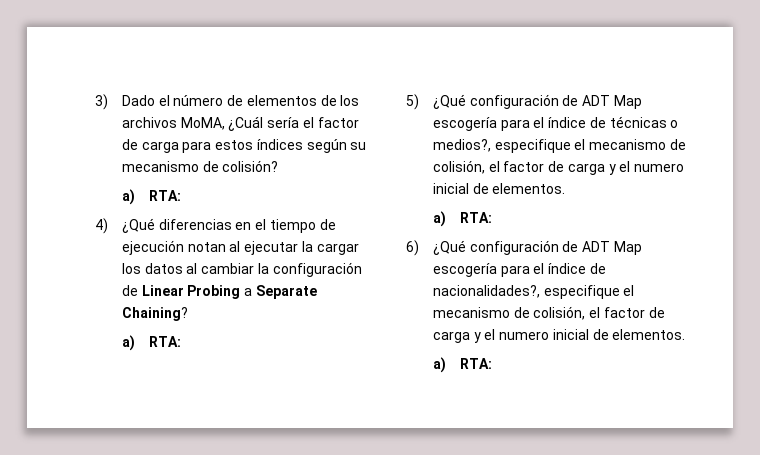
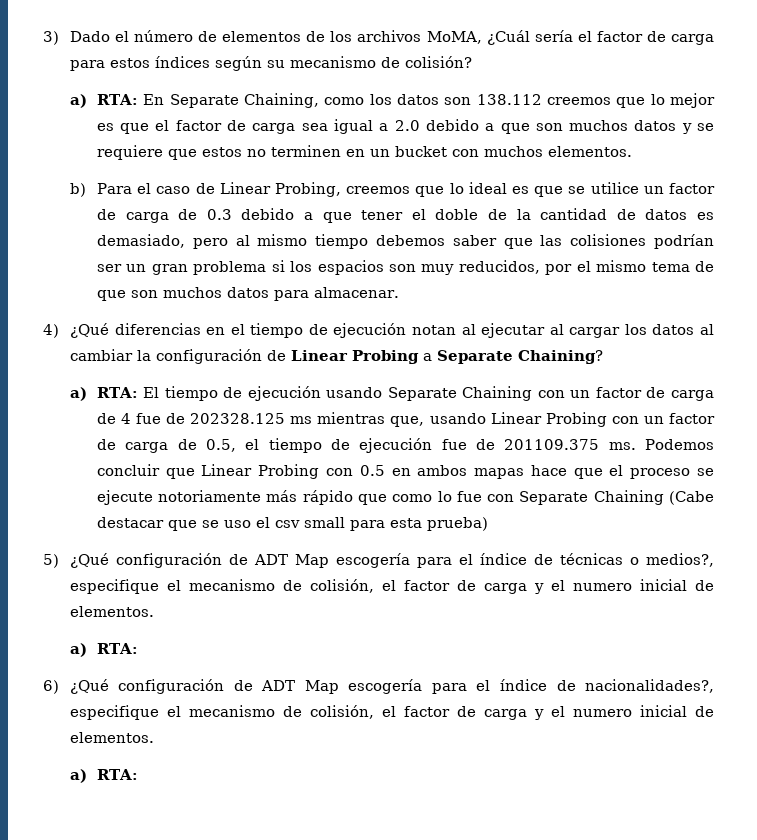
(181, 195) none -> [143,93,715,108] [96,119,714,134] [96,145,632,160] [69,182,715,197] [96,208,715,223] [96,234,714,249] [96,260,715,275] [96,287,399,301] En Separate Chaining, como los datos son 138.112 creemos que lo mejor es que el factor de carga sea igual a 2.0 debido a que son muchos datos y se requiere que estos no terminen en un bucket con muchos elementos. // b) Para el caso de Linear Probing, creemos que lo ideal es que se utilice un factor de carga de 0.3 debido a que tener el doble de la cantidad de datos es demasiado, pero al mismo tiempo debemos saber que las colisiones podrían ser un gran problema si los espacios son muy reducidos, por el mismo tema de que son muchos datos para almacenar.
[301,241,313,252] la -> [549,324,564,335] al
(181, 341) none -> [143,386,715,401] [96,412,715,427] [96,438,714,453] [96,464,714,479] [96,490,714,505] [96,517,488,531] El tiempo de ejecución usando Separate Chaining con un factor de carga de 4 fue de 202328.125 ms mientras que, usando Linear Probing con un factor de carga de 0.5, el tiempo de ejecución fue de 201109.375 ms. Podemos concluir que Linear Probing con 0.5 en ambos mapas hace que el proceso se ejecute notoriamente más rápido que como lo fue con Separate Chaining (Cabe destacar que se uso el csv small para esta prueba)

